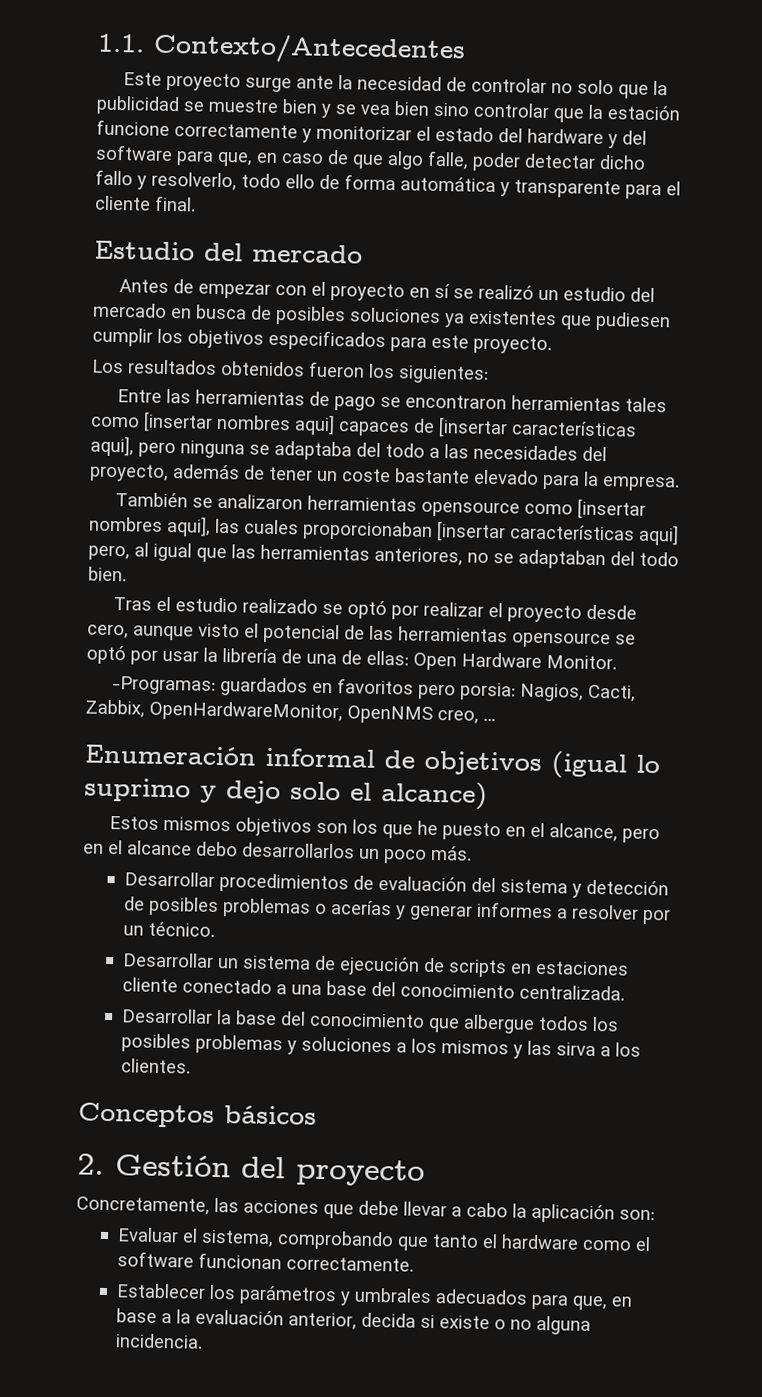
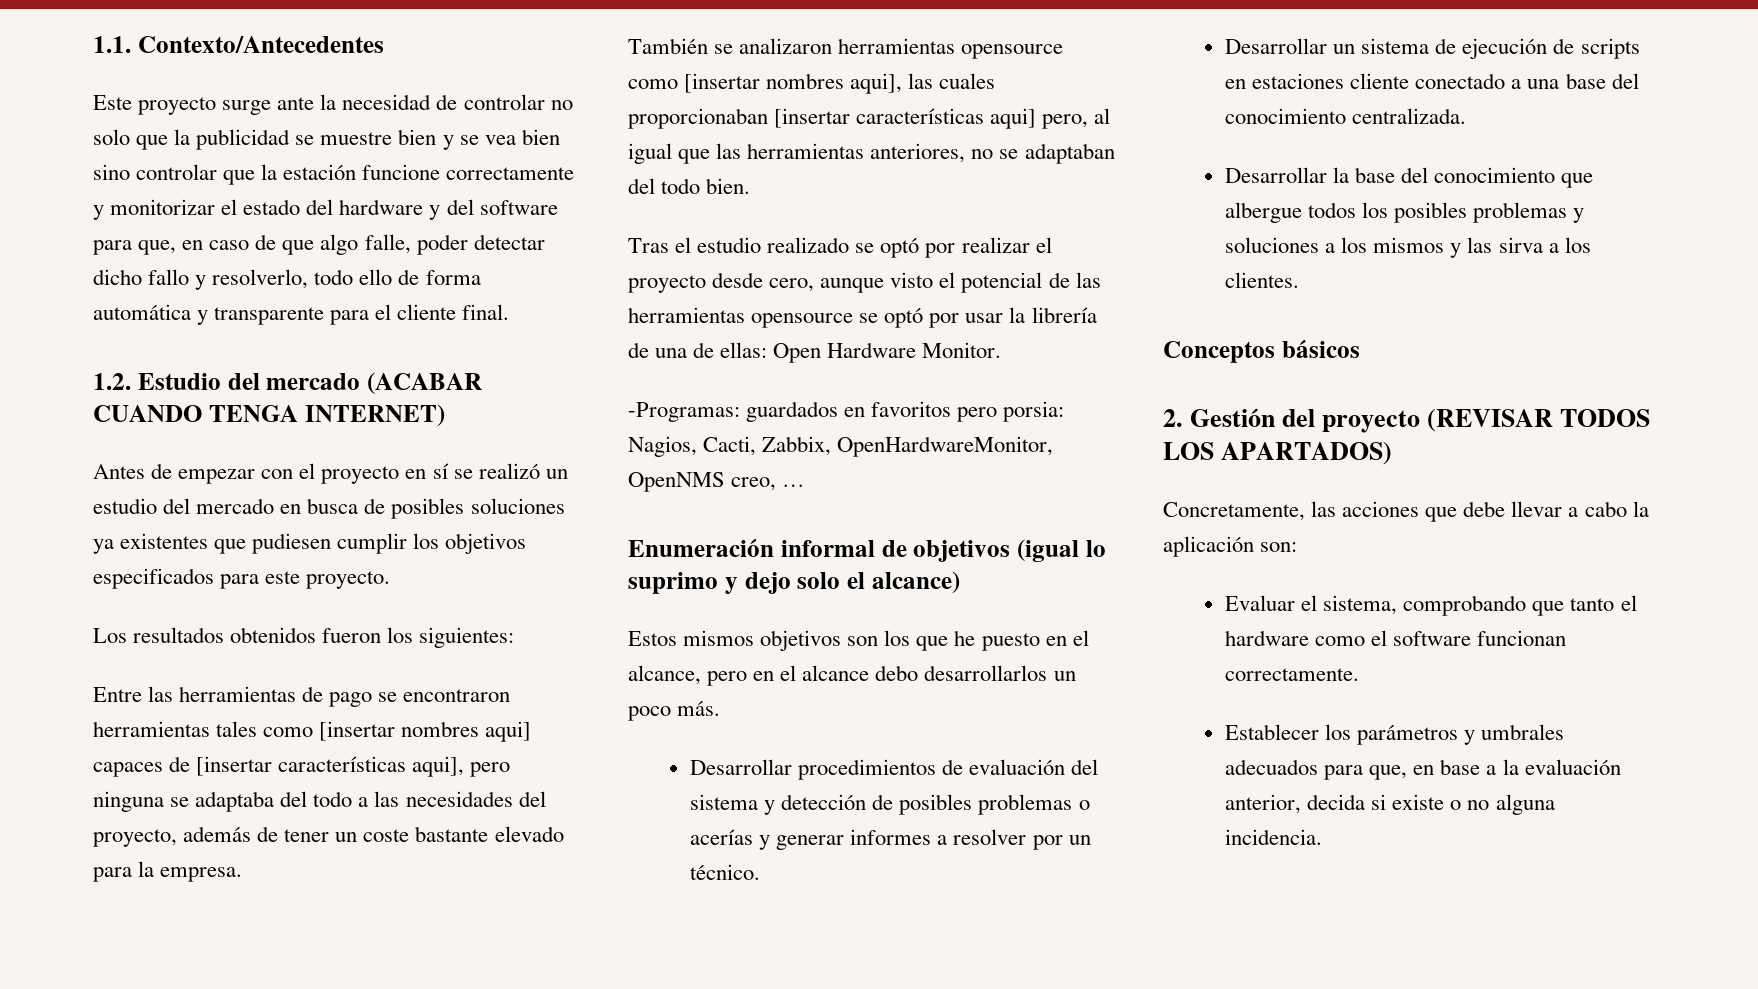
(196, 203) none -> [93,373,131,390] 1.2.
(363, 253) none -> [367,372,482,395] [93,404,445,427] (ACABAR CUANDO TENGA INTERNET)
(425, 1172) none -> [1427,409,1651,432] [1163,442,1393,465] (REVISAR TODOS LOS APARTADOS)

